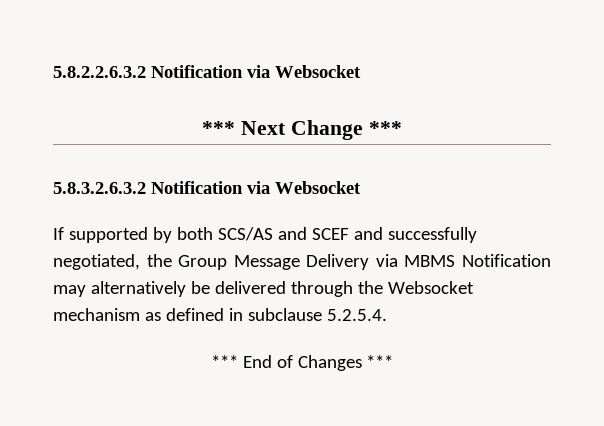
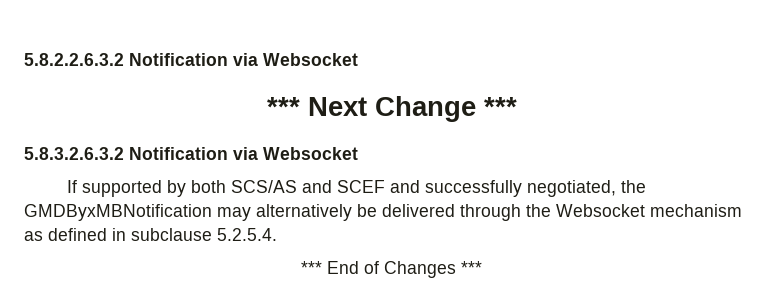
[178,254,551,270] Group Message Delivery via MBMS Notification -> [24,204,212,221] GMDByxMBNotification

